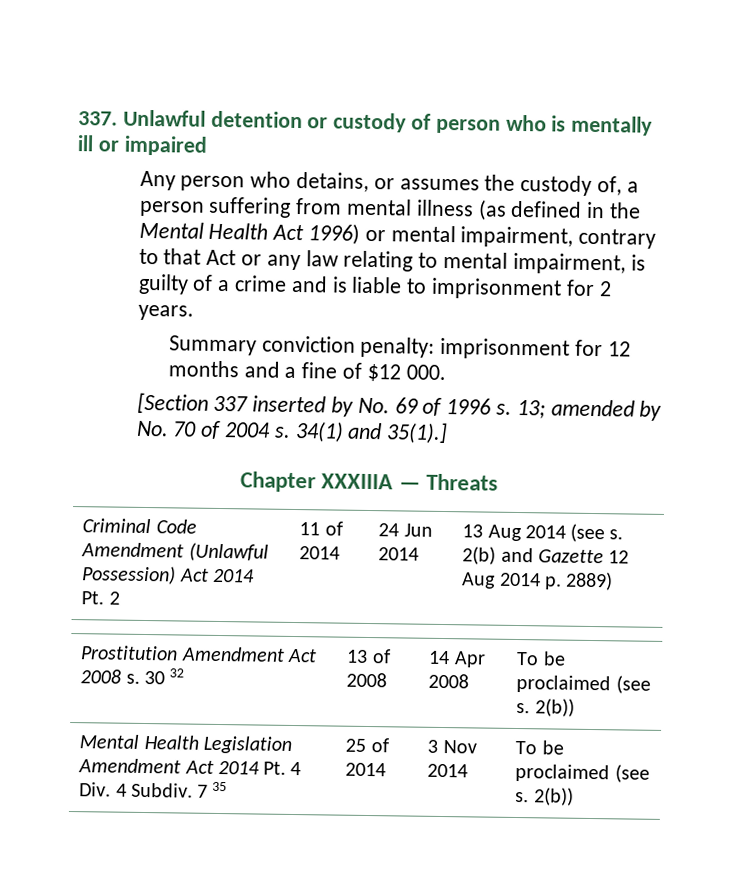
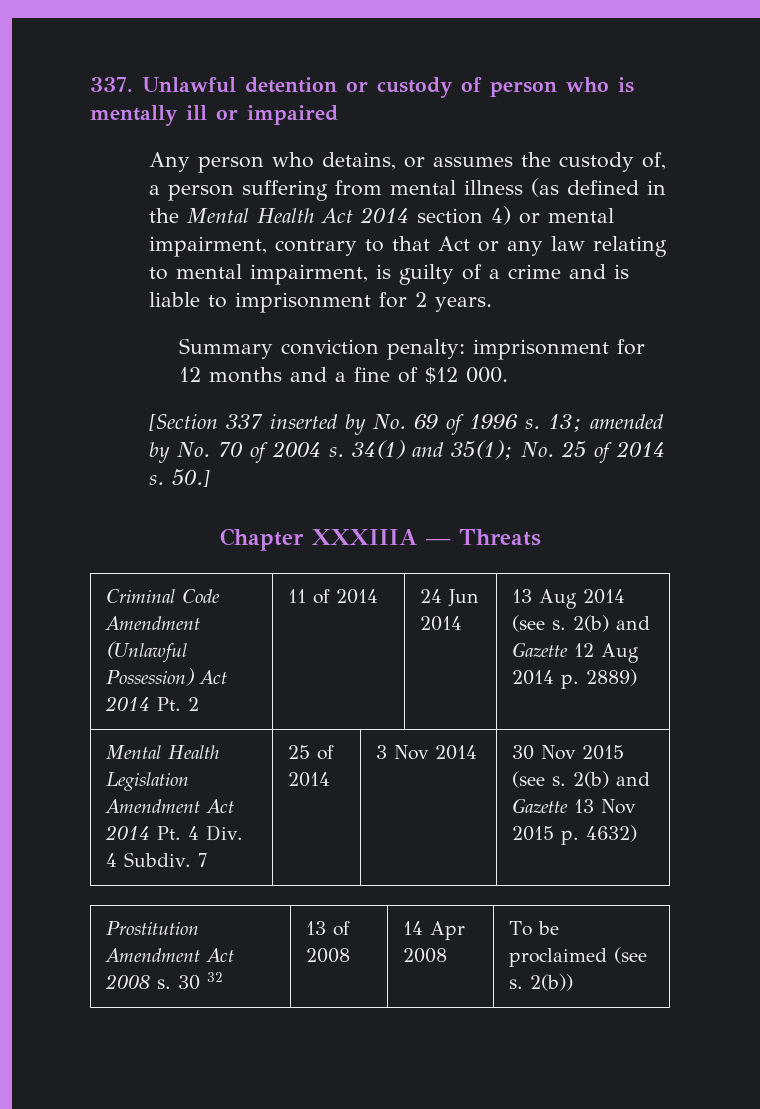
[307,223,360,245] 1996) -> [360,206,512,225] 2014 section 4)
[386,422,449,445] 35(1).] -> [451,440,666,463] [149,469,211,487] 35(1); No. 25 of 2014 s. 50.]
(614, 581) none -> [106,745,220,759] [106,772,190,791] [105,799,235,813] [105,825,244,841] [106,852,208,867] [288,745,335,760] [288,772,331,787] [376,745,478,760] [512,745,625,760] [512,771,651,788] [512,798,637,814] [512,825,638,845] // Mental Health Legislation Amendment Act 2014 Pt. 4 Div. 4 Subdiv. 7 | 25 of 2014 | 3 Nov 2014 | 30 Nov 2015 (see s. 2(b) and Gazette 13 Nov 2015 p. 4632)
[79,734,292,754] [78,758,302,776] [79,781,228,798] [345,738,389,753] [345,762,387,777] [427,739,477,754] [427,763,469,778] [515,740,564,755] [515,763,650,783] [515,787,574,806] // Mental Health Legislation Amendment Act 2014 Pt. 4 Div. 4 Subdiv. 7 35 | 25 of 2014 | 3 Nov 2014 | To be proclaimed (see s. 2(b)) -> (574, 982) none

